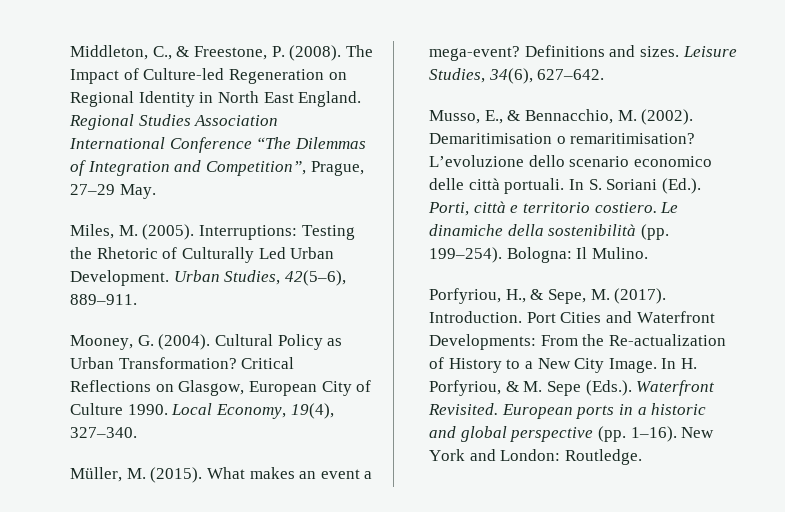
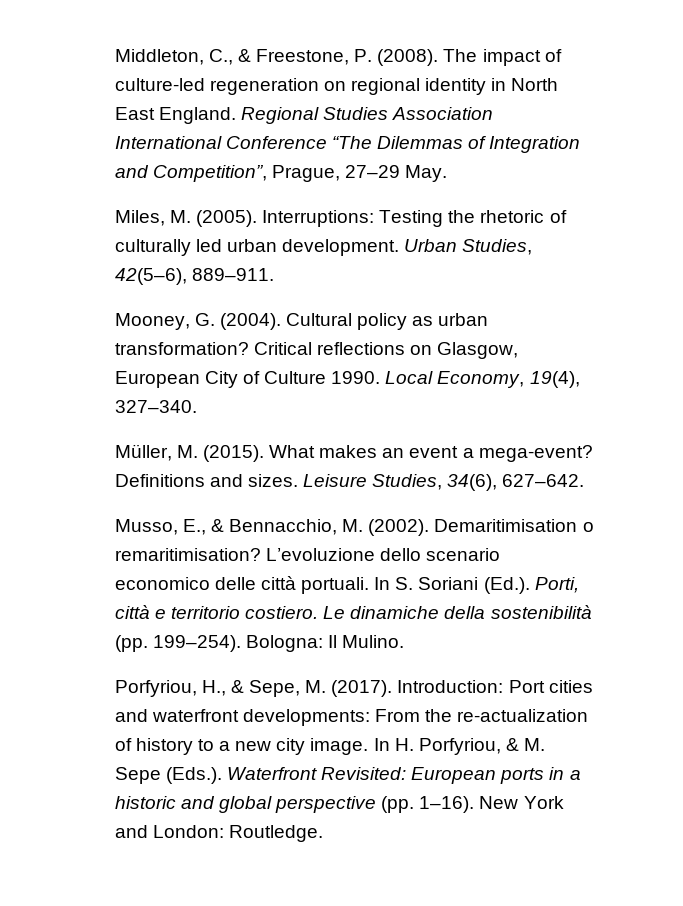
[70,68,347,84] [70,91,195,107] Impact of Culture-led Regeneration on Regional Identity -> [482,49,562,66] [114,78,487,95] impact of culture-led regeneration on regional identity
[96,247,335,263] [70,270,170,286] Rhetoric of Culturally Led Urban Development. -> [480,210,567,223] [114,239,399,256] rhetoric of culturally led urban development.
[277,334,343,350] [70,357,295,369] [70,380,152,392] Policy as Urban Transformation? Critical Reflections -> [357,313,489,330] [114,342,405,355] policy as urban transformation? Critical reflections
[429,311,715,323] [429,334,727,350] [429,357,657,373] Introduction. Port Cities and Waterfront Developments: From the Re-actualization of History to a New City Image. -> [397,680,593,693] [114,709,589,726] [114,738,369,755] Introduction: Port cities and waterfront developments: From the re-actualization of history to a new city image.
[428,403,499,415] Revisited. -> [320,767,406,780] Revisited:

